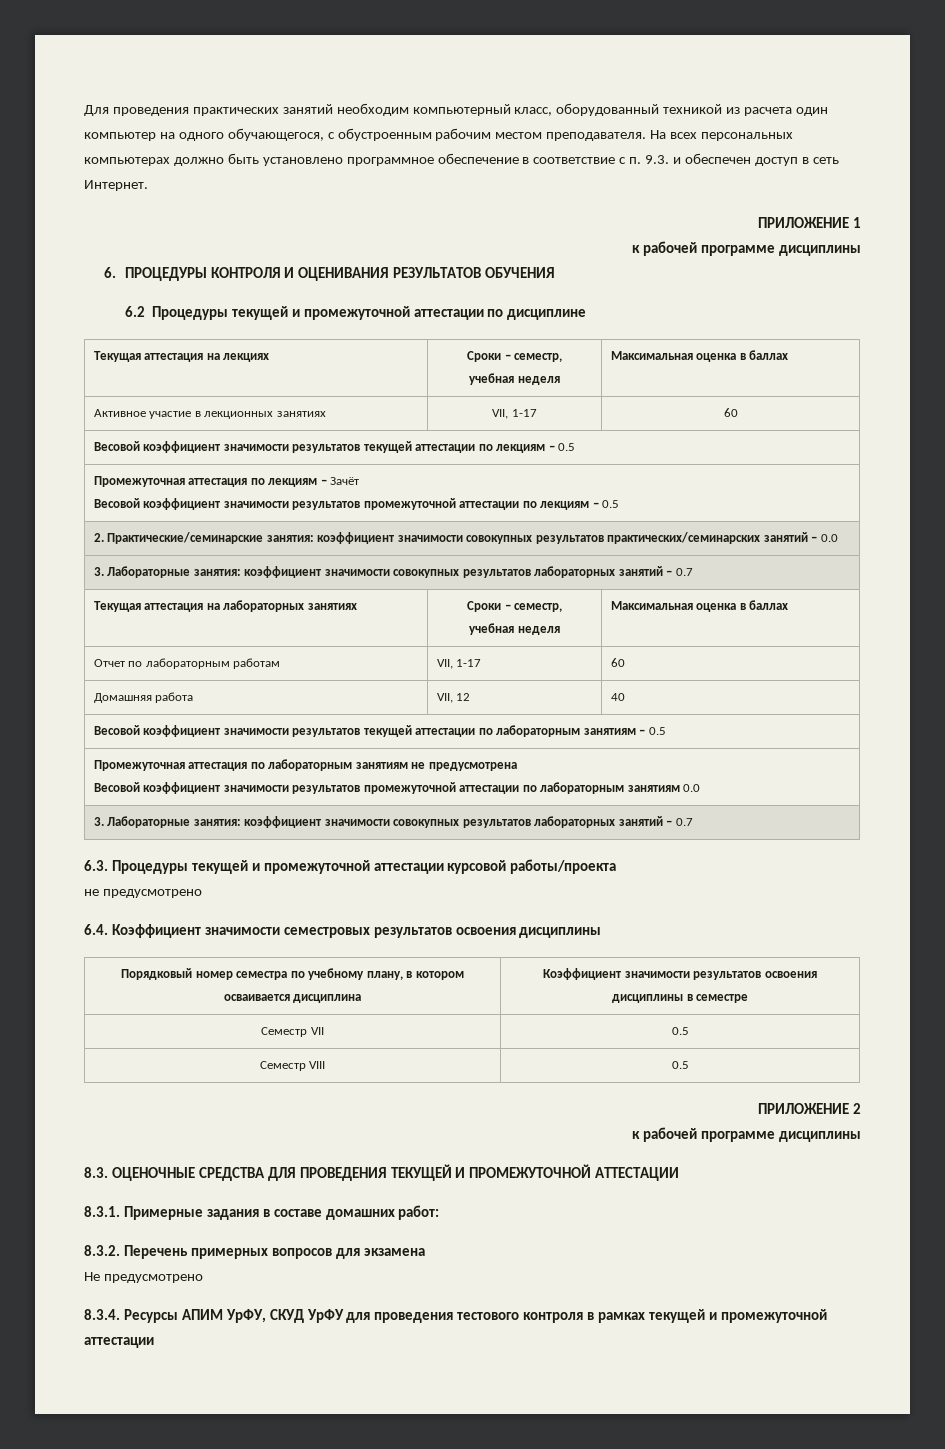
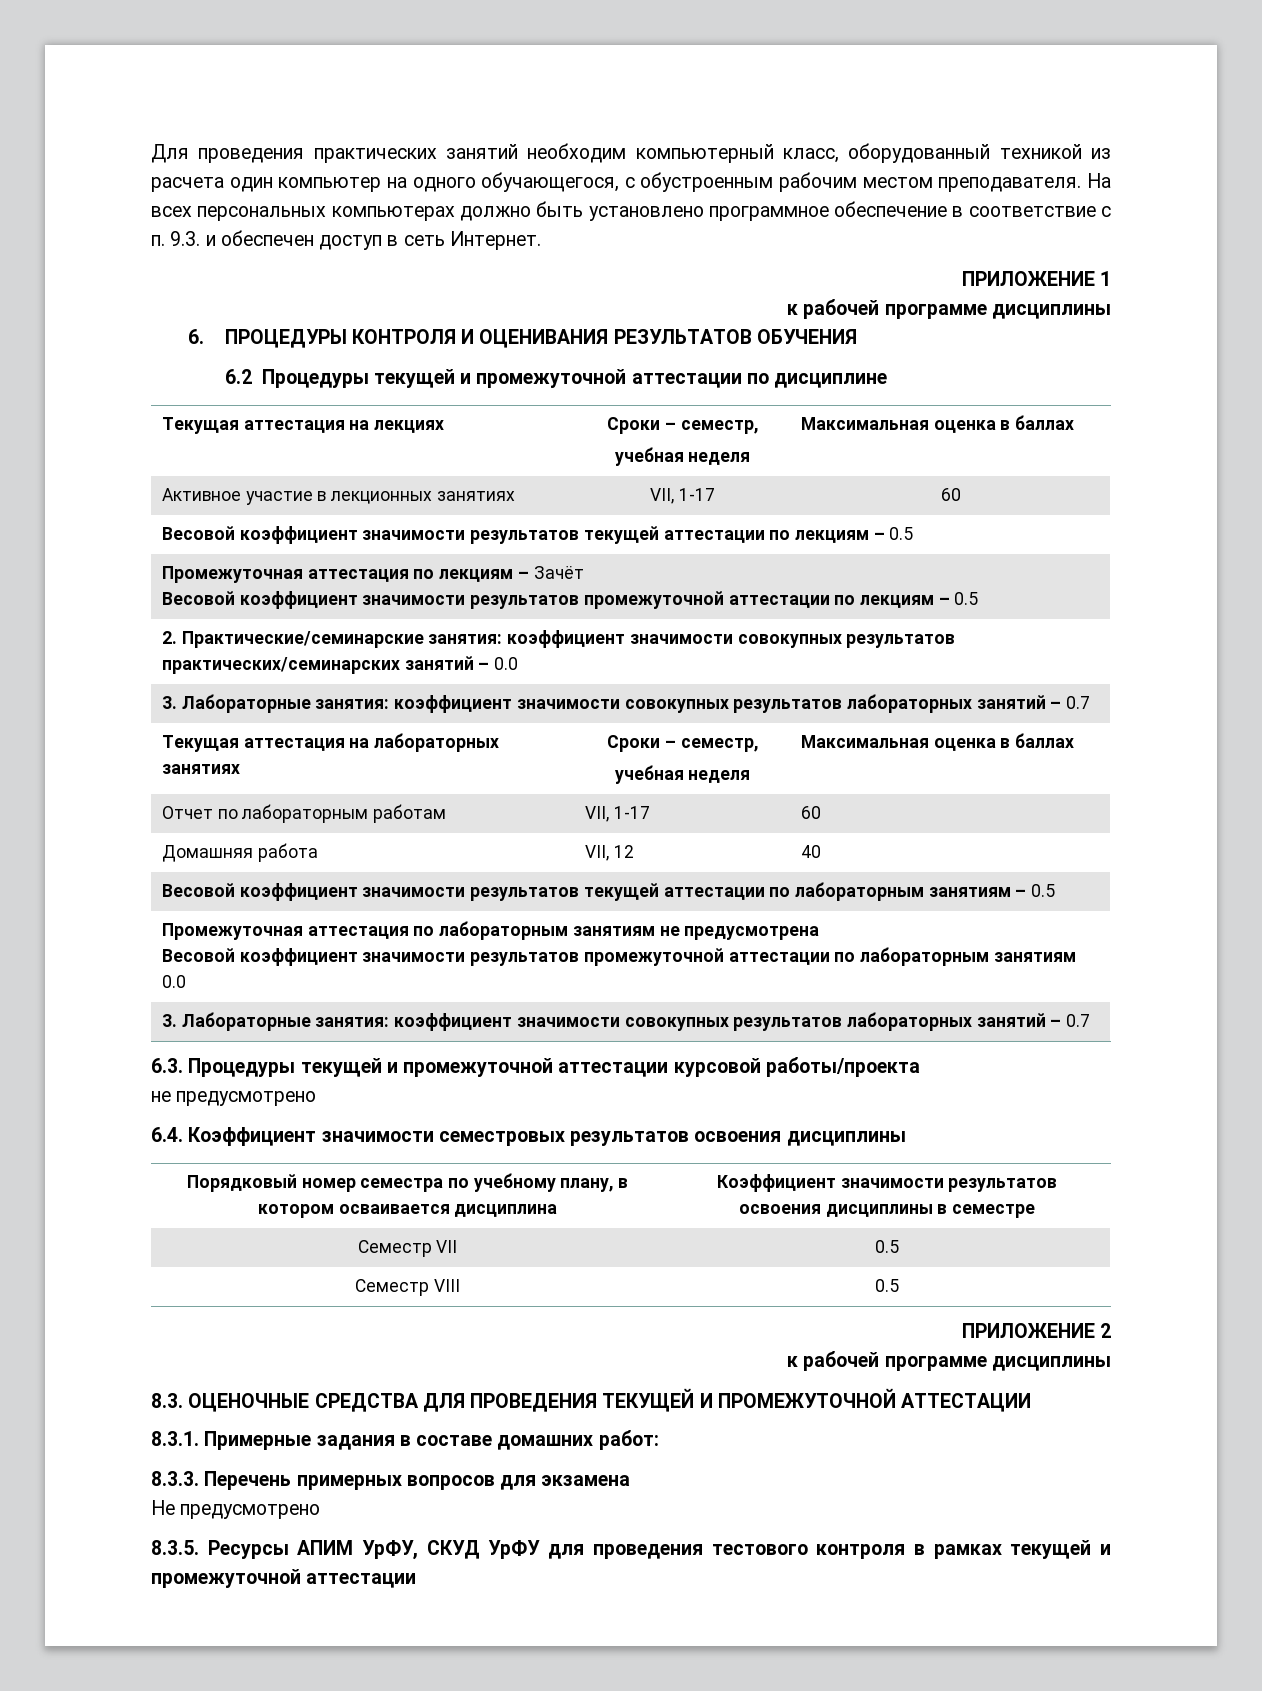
[84,1245,120,1256] 8.3.2. -> [151,1471,199,1486] 8.3.3.
[84,1309,120,1320] 8.3.4. -> [151,1540,199,1555] 8.3.5.

